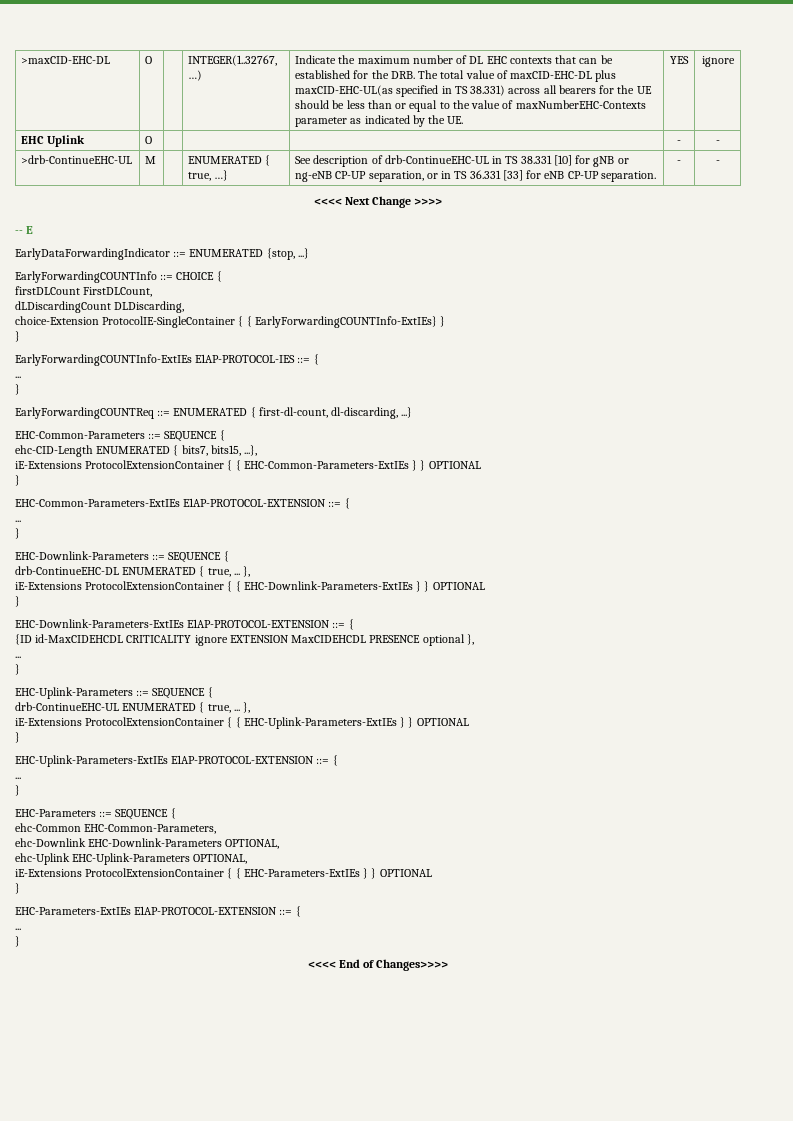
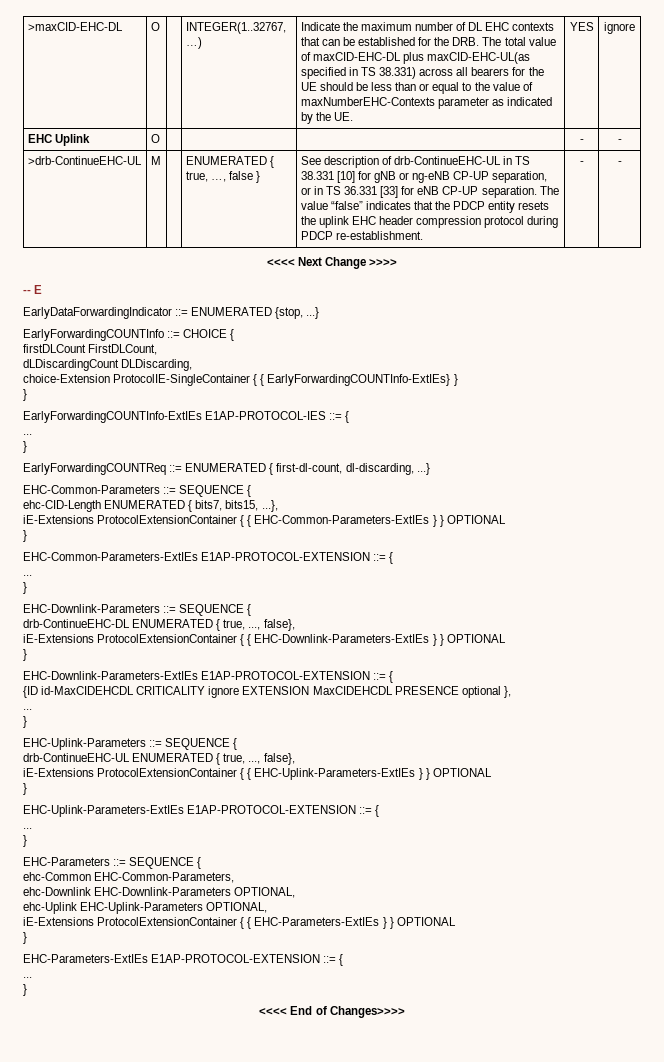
[214,170,229,181] …} -> [210,171,260,183] …, false }
(656, 176) none -> [539,186,559,195] [300,201,550,213] [300,216,559,228] [300,231,423,240] The value “false” indicates that the PDCP entity resets the uplink EHC header compression protocol during PDCP re-establishment.
[233,566,251,577] ... }, -> [248,619,295,631] ..., false},
[233,702,251,713] ... }, -> [248,753,295,765] ..., false},

